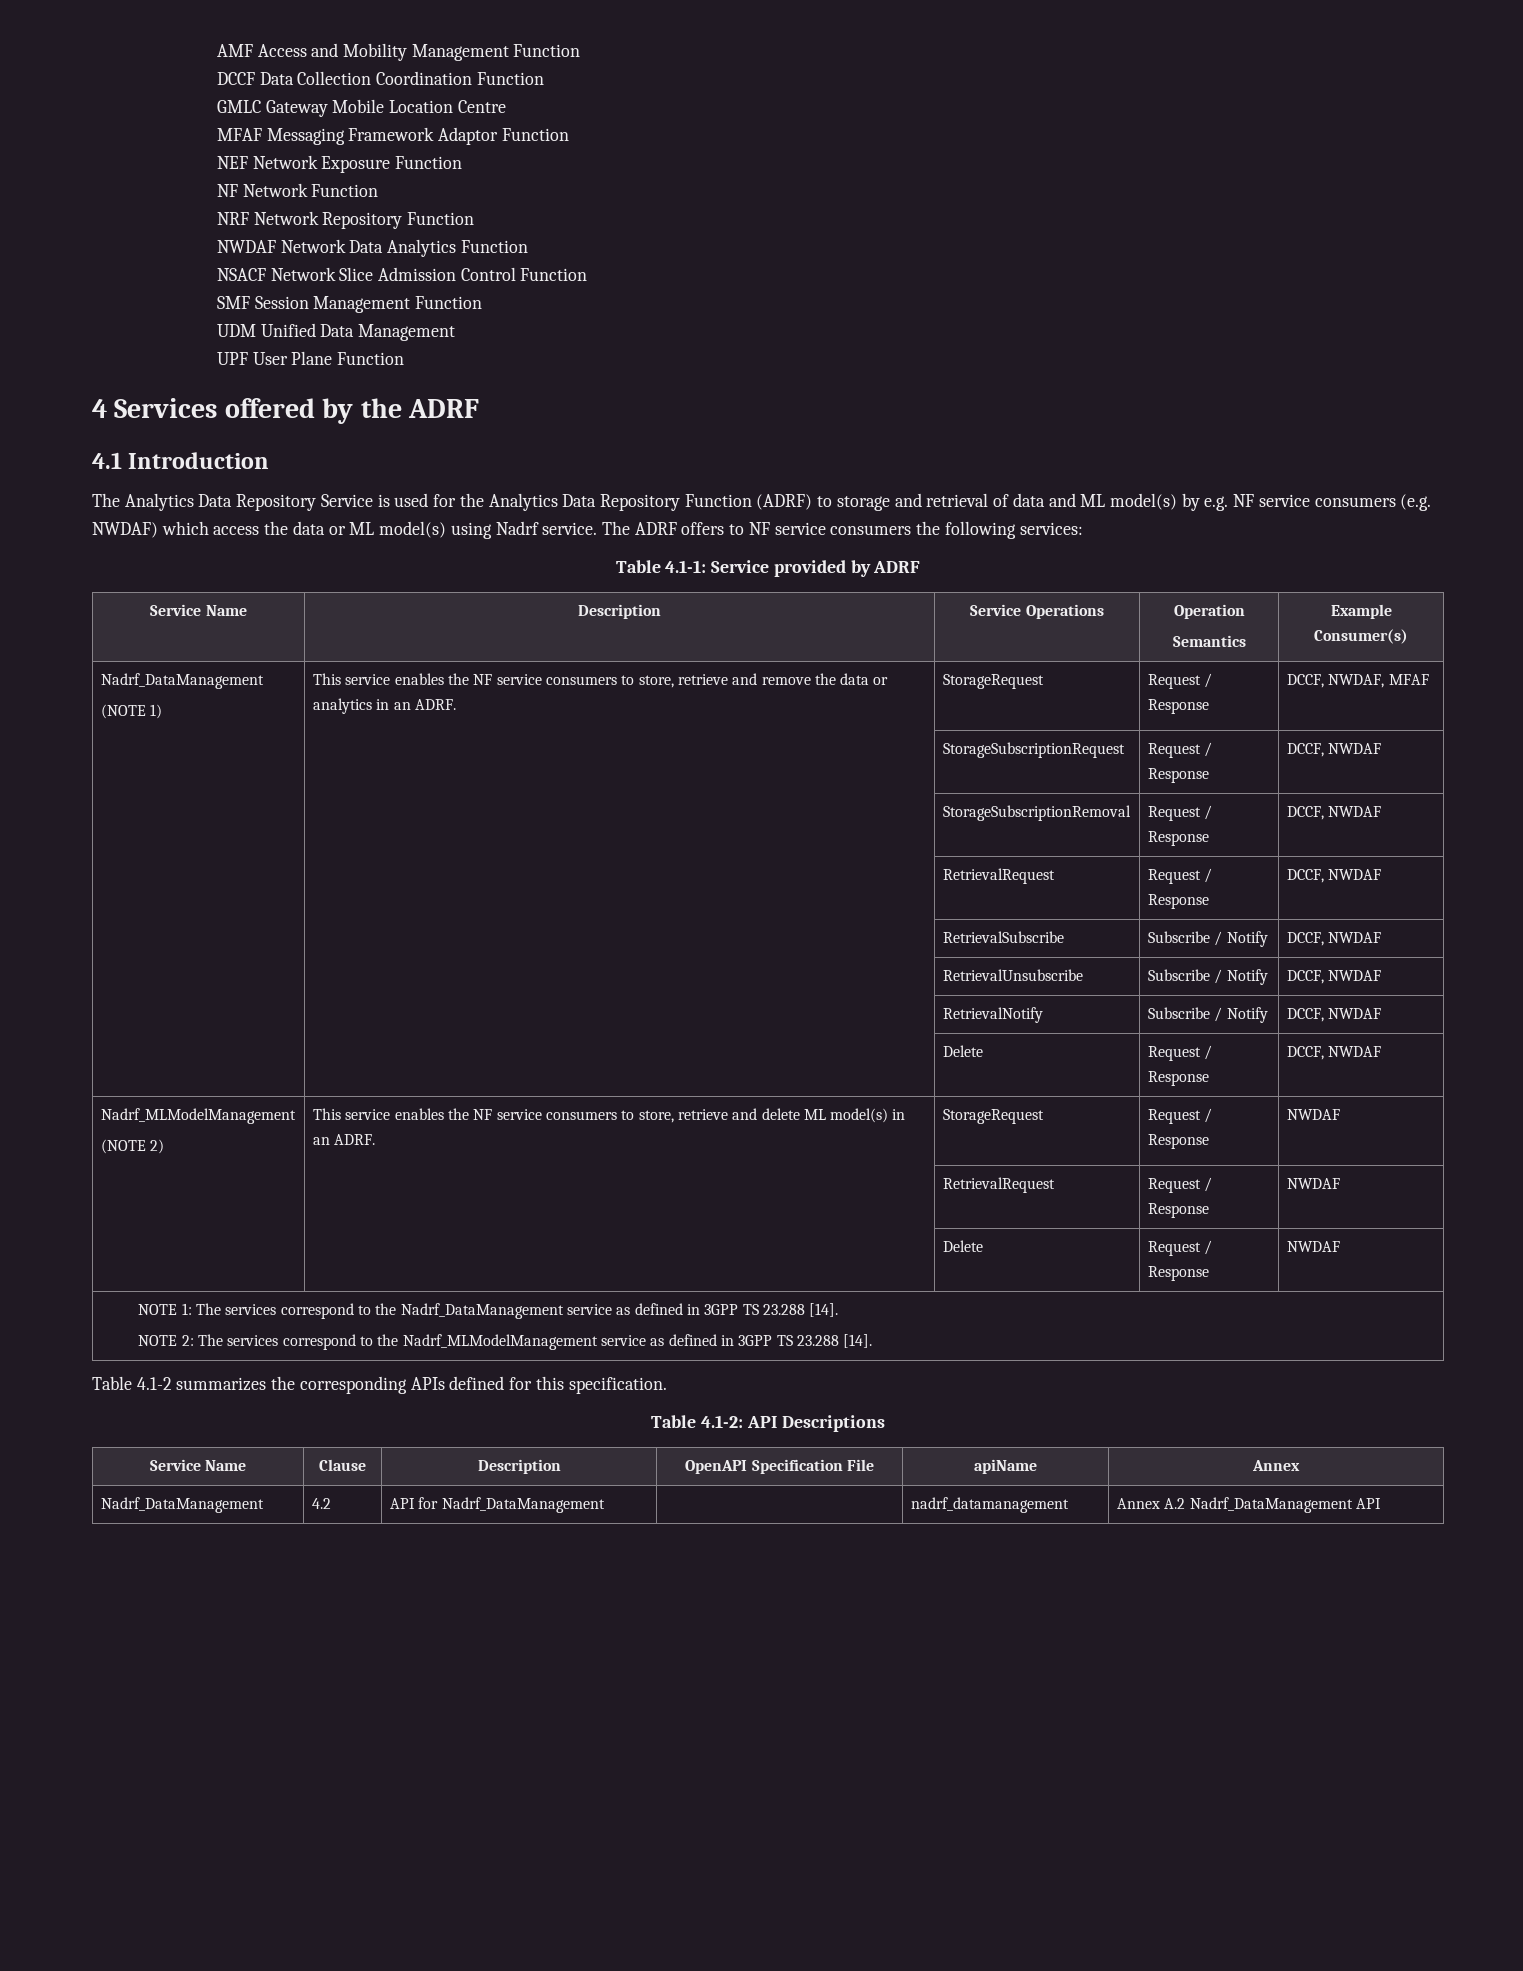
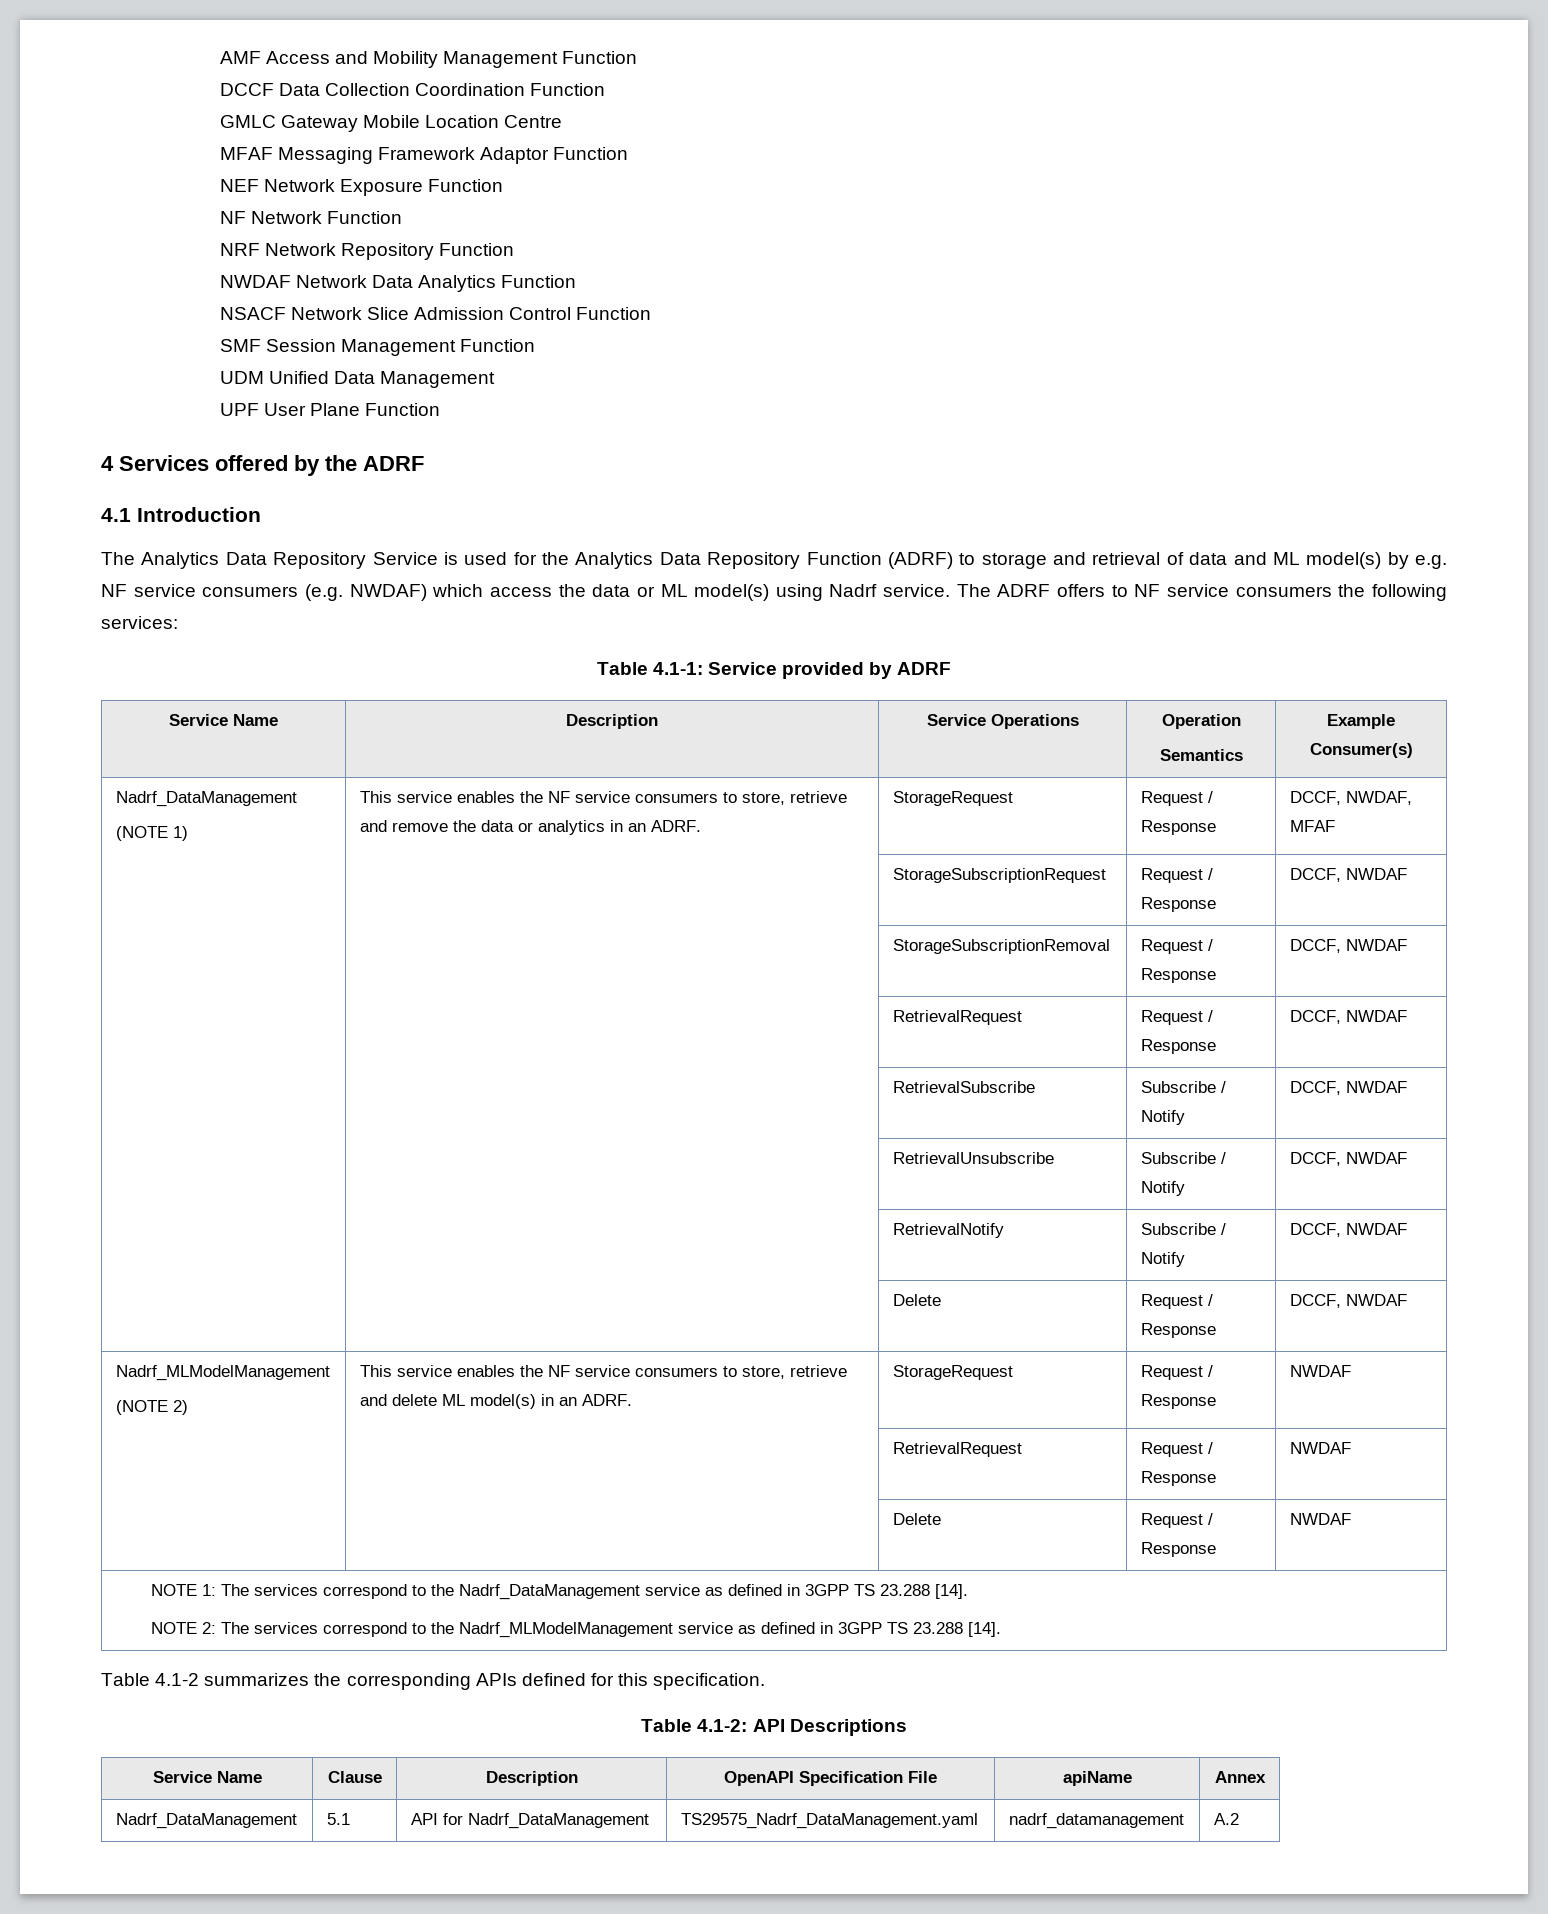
[311,1498,331,1509] 4.2 -> [326,1813,350,1825] 5.1
(605, 1505) none -> [680,1813,978,1829] TS29575_Nadrf_DataManagement.yaml
[1116,1497,1381,1513] Annex A.2 Nadrf_DataManagement API -> [1213,1813,1239,1825] A.2

